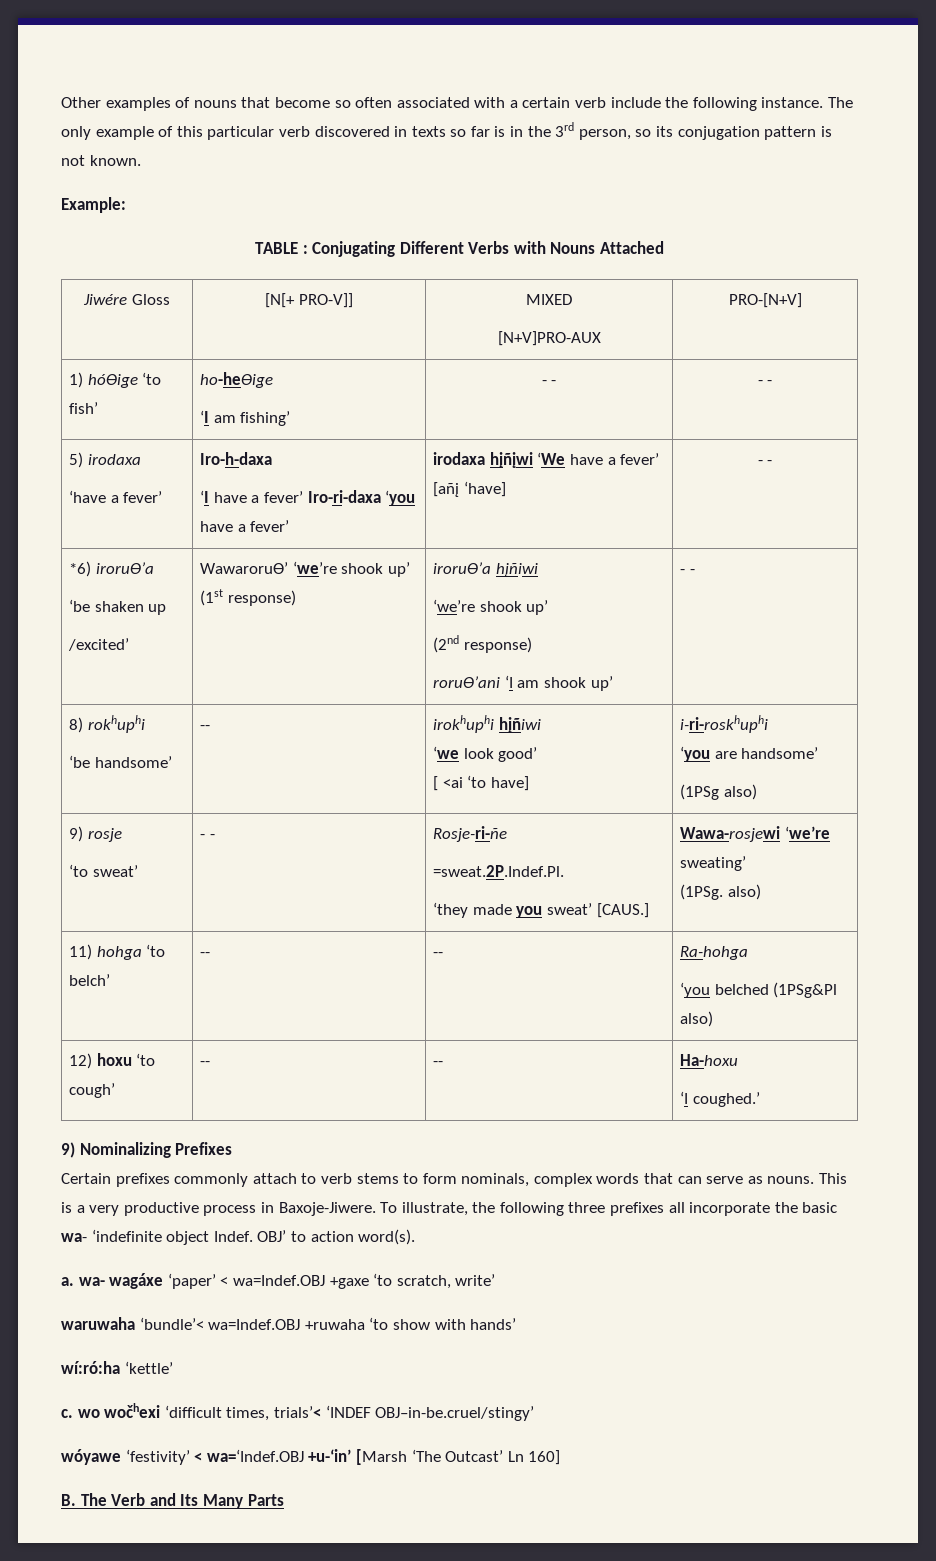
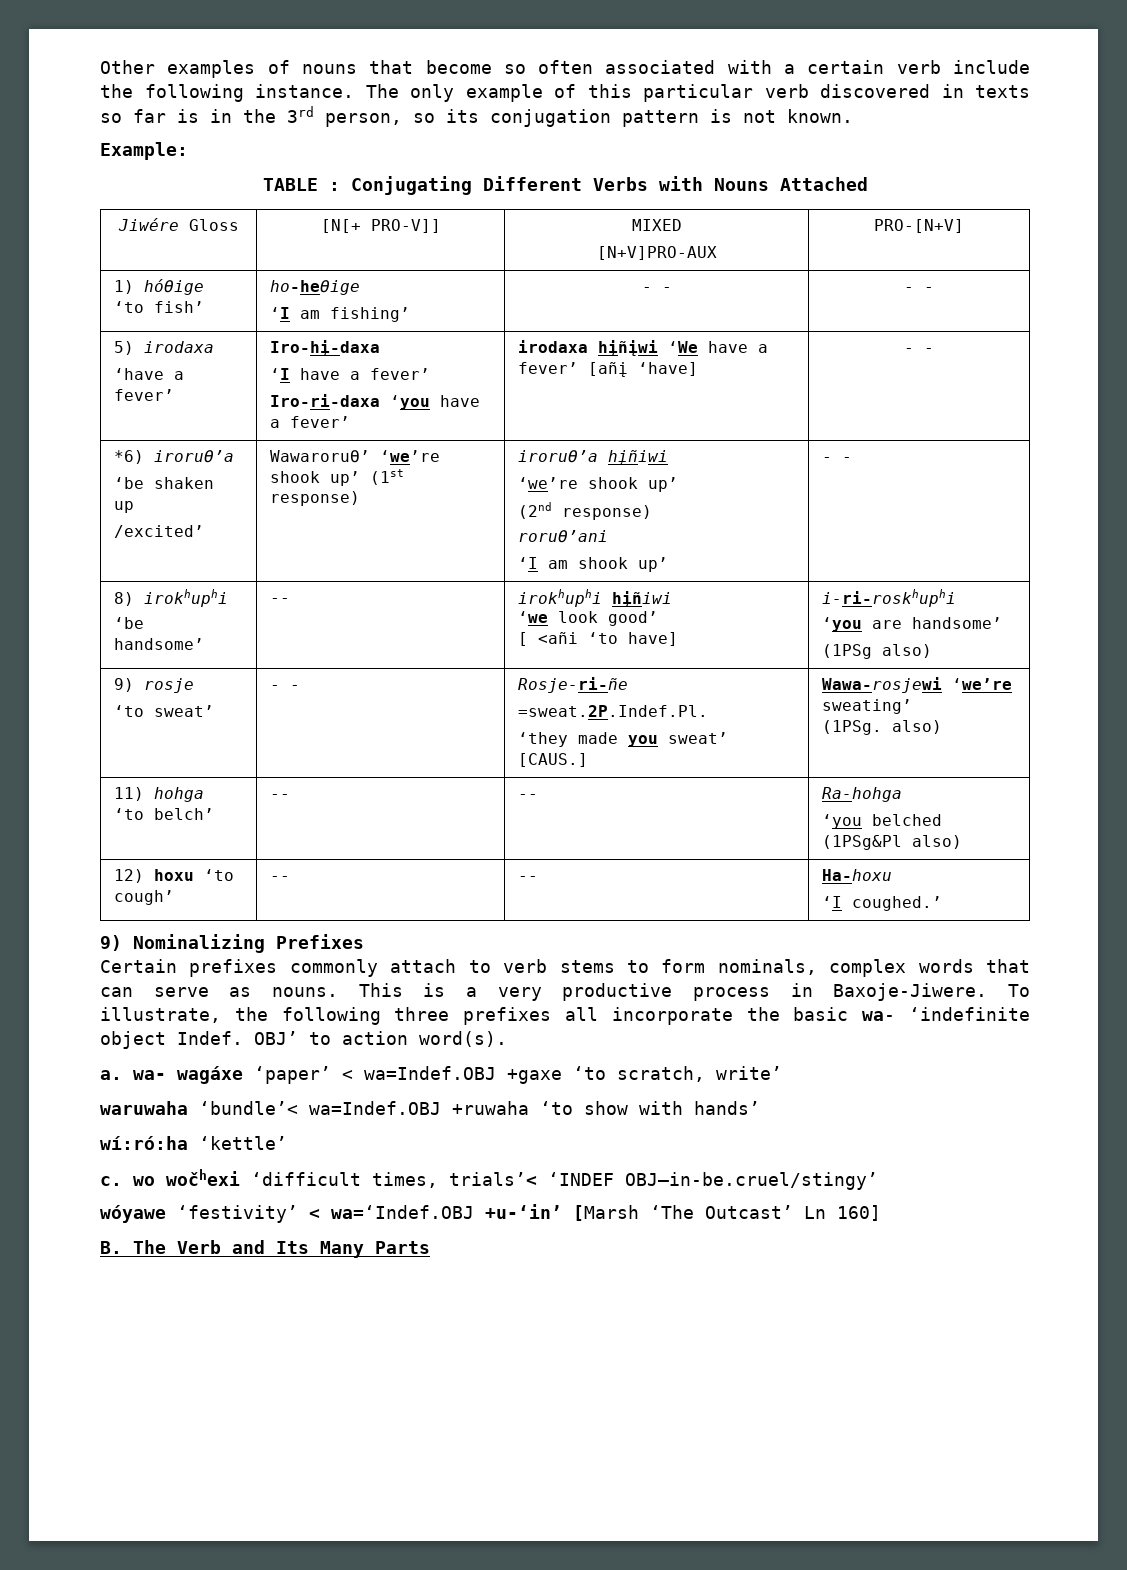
[200,452,273,465] Iro-h-daxa -> [270,340,381,356] Iro-hį-daxa
(303, 497) none -> (431, 374) //
(501, 682) none -> (609, 536) //
[87,715,145,733] rokhuphi -> [144,589,229,607] irokhuphi
[442,777,463,788] <ai -> [538,632,579,644] <añi

